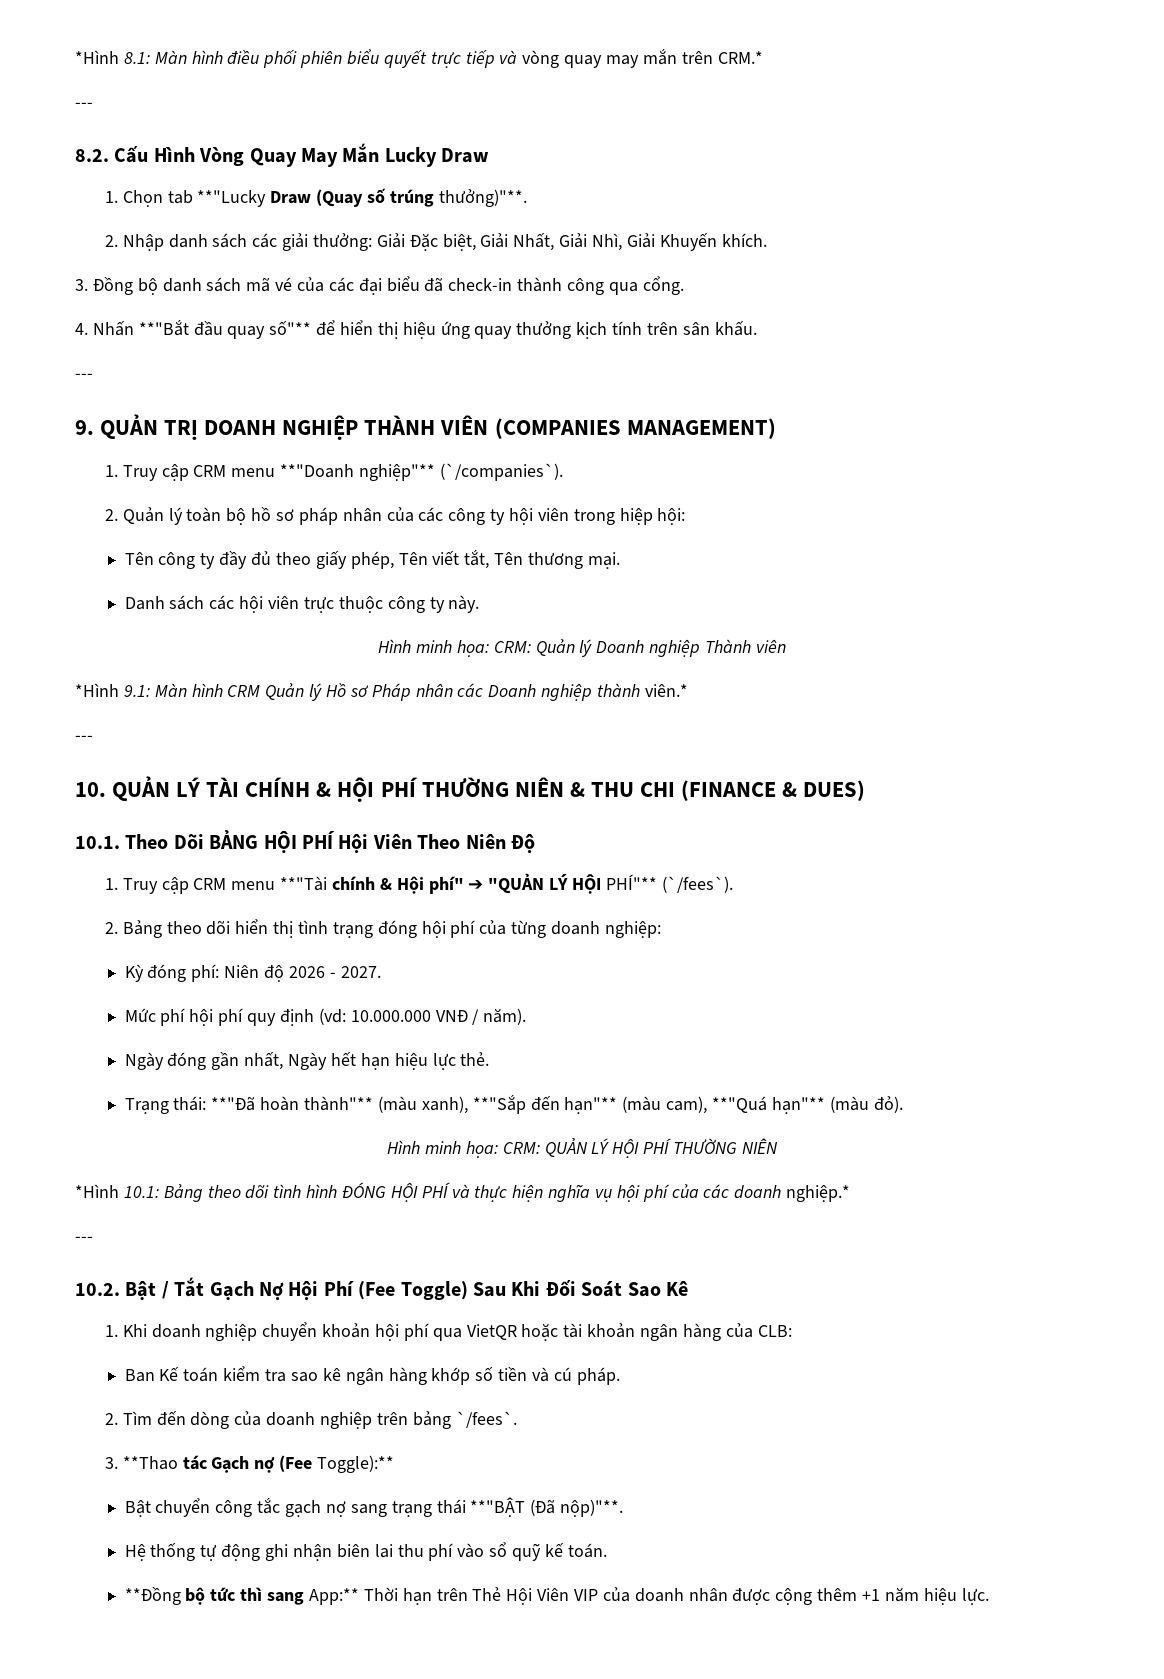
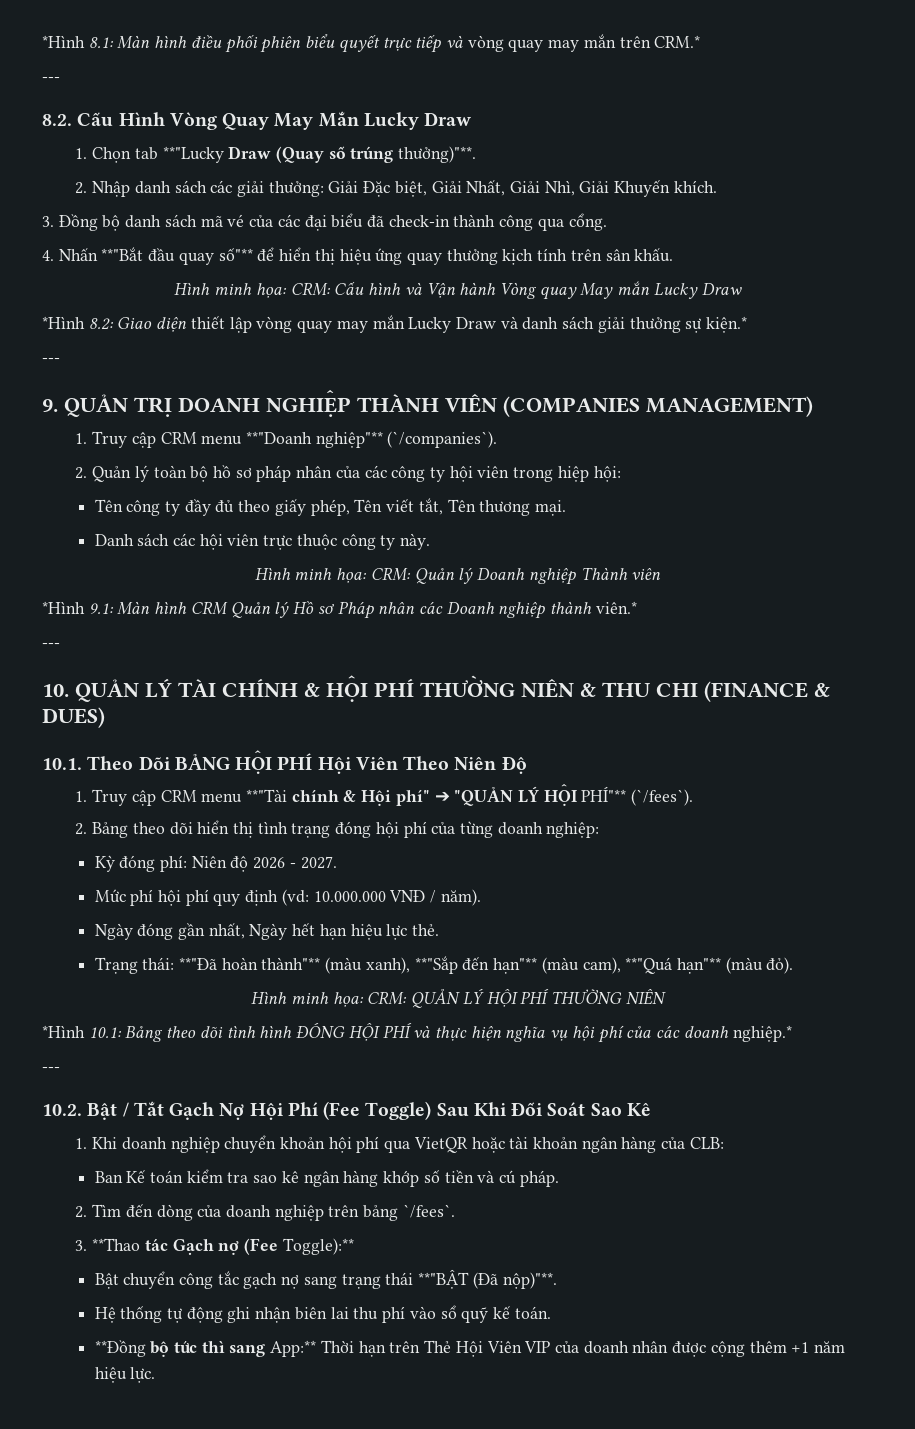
(757, 328) none -> [174,281,742,300] [42,315,748,333] // Hình minh họa: CRM: Cấu hình và Vận hành Vòng quay May mắn Lucky Draw // *Hình 8.2: Giao diện thiết lập vòng quay may mắn Lucky Draw và danh sách giải thưởng sự kiện.*

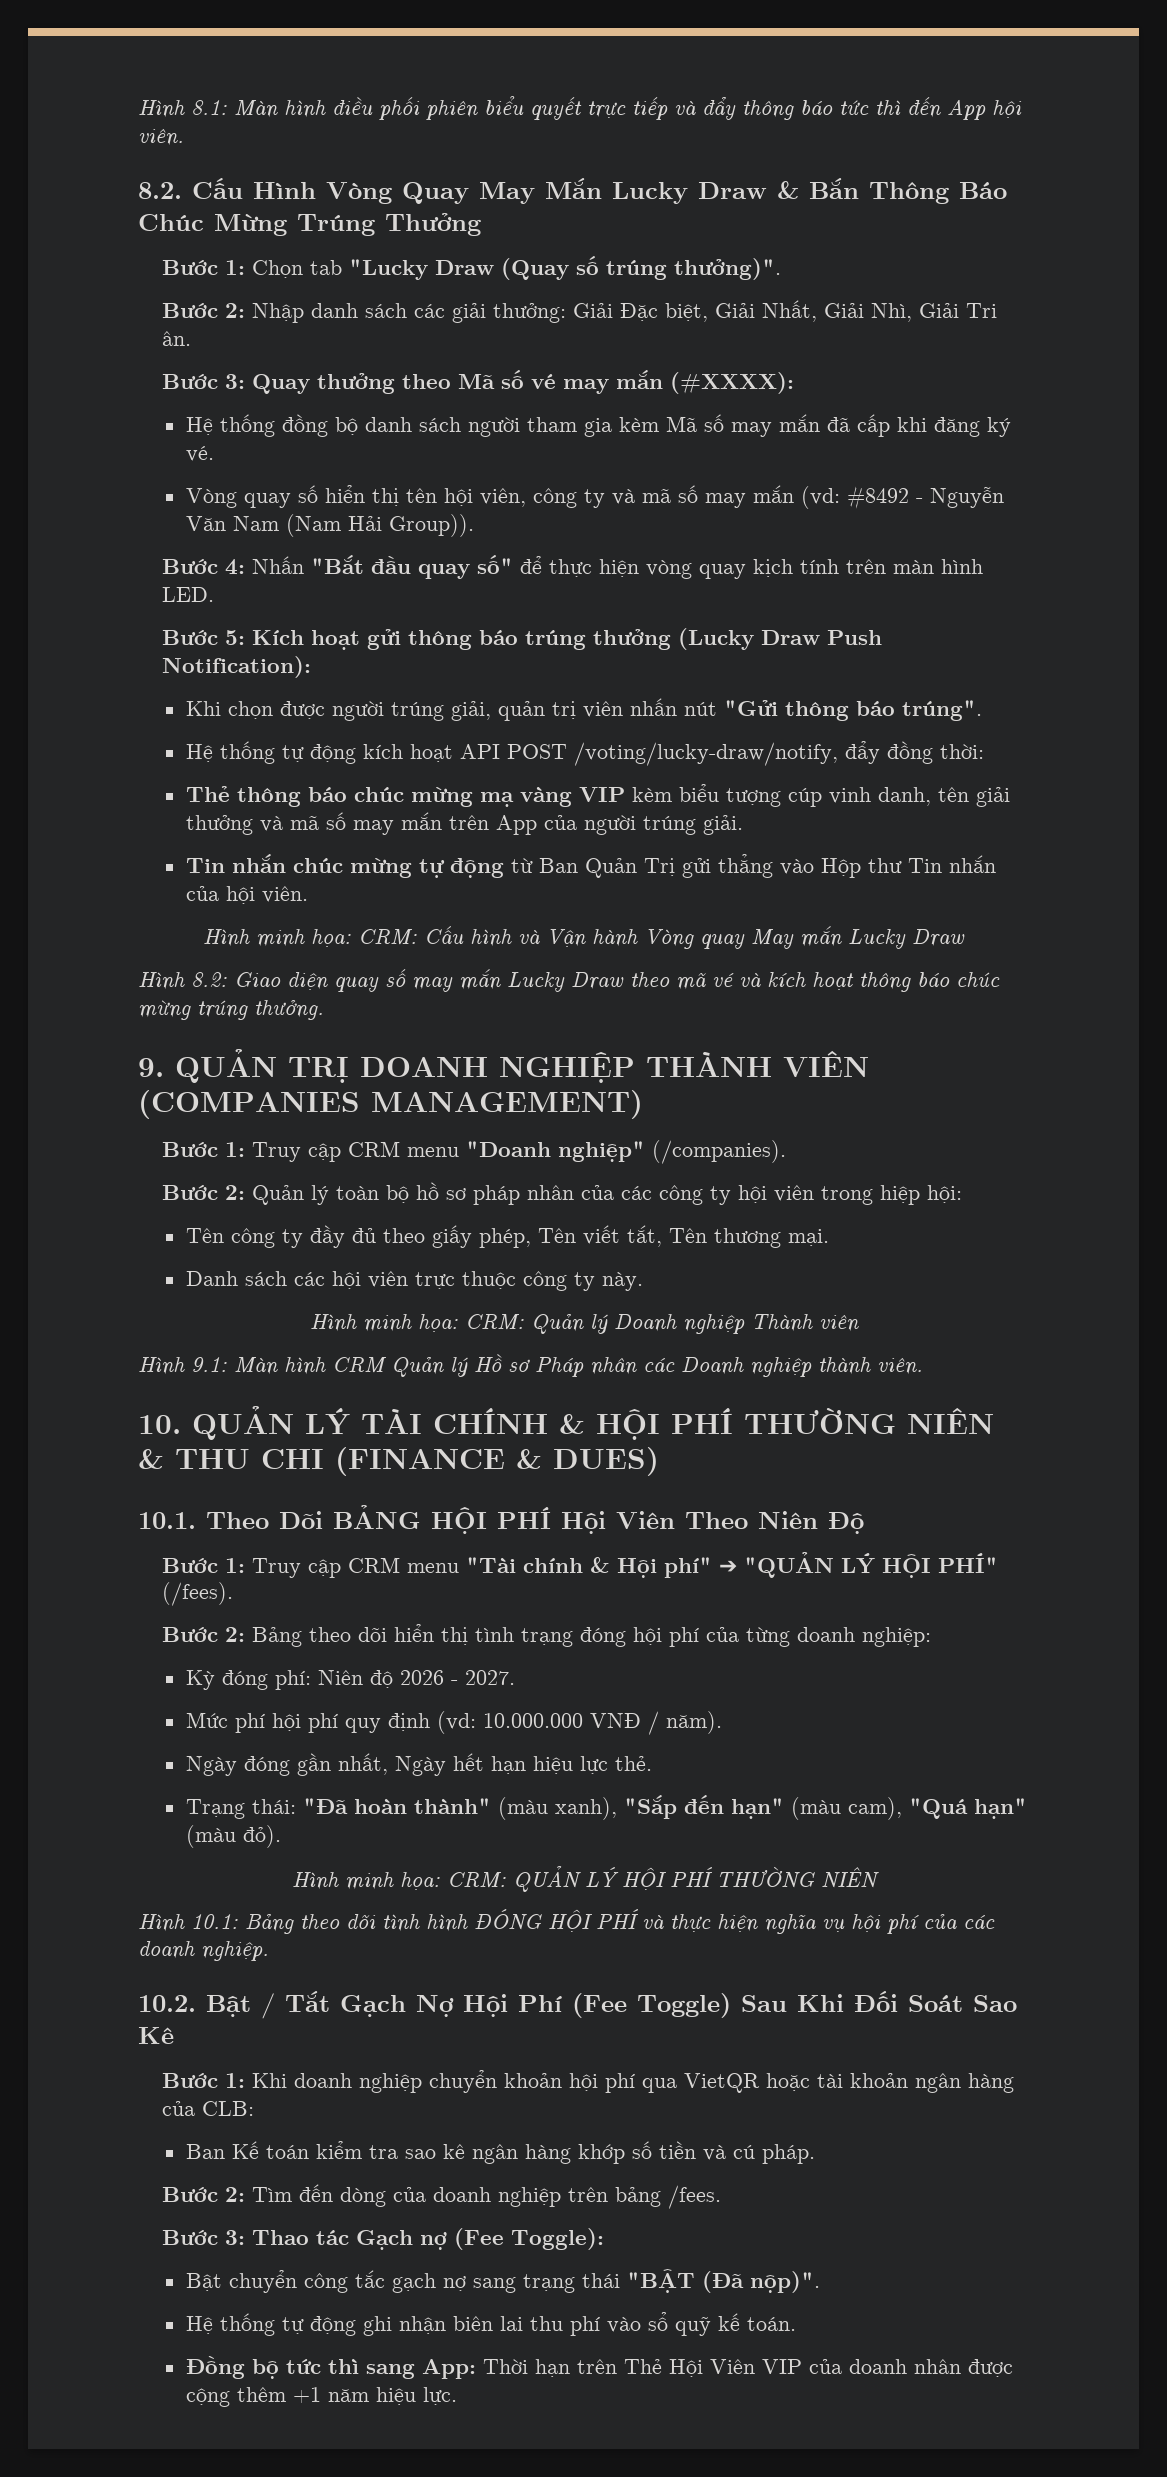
[42,35,85,48] *Hình -> [138,100,185,118] Hình
[467,34,701,52] [42,77,60,82] vòng quay may mắn trên CRM.* // --- -> [702,97,1022,120] [138,129,184,146] đẩy thông báo tức thì đến App hội viên.
[75,148,88,159] // 1. -> [777,178,1007,204] [138,213,481,236] [162,260,246,275] & Bắn Thông Báo Chúc Mừng Trúng Thưởng // Bước 1:
[162,146,224,163] **"Lucky -> [349,259,429,280] "Lucky
[398,146,477,163] [75,182,88,194] thưởng)"**. // 2. -> [674,258,782,280] [162,303,246,318] thưởng)". // Bước 2:
[614,180,717,197] [42,213,607,231] [42,247,674,265] Khuyến khích. // 3. Đồng bộ danh sách mã vé của các đại biểu đã check-in thành công qua cổng. // 4. Nhấn **"Bắt đầu quay số"** để hiển thị hiệu ứng quay thưởng kịch tính trên sân khấu. -> [966,303,998,318] [162,331,192,346] [162,370,795,394] [185,414,1011,437] [185,446,214,462] [185,485,1004,509] [185,514,474,537] [162,555,984,579] [162,587,215,602] [162,628,883,650] [162,656,312,678] [185,698,982,721] [185,741,984,766] [185,784,1010,807] [185,812,743,835] [185,854,996,878] [185,886,308,904] Tri ân. // Bước 3: Quay thưởng theo Mã số vé may mắn (#XXXX): // Hệ thống đồng bộ danh sách người tham gia kèm Mã số may mắn đã cấp khi đăng ký vé. // Vòng quay số hiển thị tên hội viên, công ty và mã số may mắn (vd: #8492 - Nguyễn Văn Nam (Nam Hải Group)). // Bước 4: Nhấn "Bắt đầu quay số" để thực hiện vòng quay kịch tính trên màn hình LED. // Bước 5: Kích hoạt gửi thông báo trúng thưởng (Lucky Draw Push Notification): // Khi chọn được người trúng giải, quản trị viên nhấn nút "Gửi thông báo trúng". // Hệ thống tự động kích hoạt API POST /voting/lucky-draw/notify, đẩy đồng thời: // Thẻ thông báo chúc mừng mạ vàng VIP kèm biểu tượng cúp vinh danh, tên giải thưởng và mã số may mắn trên App của người trúng giải. // Tin nhắn chúc mừng tự động từ Ban Quản Trị gửi thẳng vào Hộp thư Tin nhắn của hội viên.
[42,316,85,329] *Hình -> [138,972,185,990] Hình
[190,315,748,333] [42,358,60,363] thiết lập vòng quay may mắn Lucky Draw và danh sách giải thưởng sự kiện.* // --- -> [334,969,1000,993] [138,1000,324,1020] quay số may mắn Lucky Draw theo mã vé và kích hoạt thông báo chúc mừng trúng thưởng.
[75,431,498,448] [75,467,88,479] 1. Truy cập CRM menu **"Doanh nghiệp"** (`/companies`). // 2. -> [162,1140,787,1164] [162,1185,246,1200] Bước 1: Truy cập CRM menu "Doanh nghiệp" (/companies). // Bước 2:
[42,601,85,614] *Hình -> [138,1357,185,1375] Hình
[595,601,637,614] [42,643,60,648] viên.* // --- -> [877,1358,923,1375] viên.
[75,789,287,806] 1. Truy cập CRM menu **"Tài -> [162,1557,517,1578] Bước 1: Truy cập CRM menu "Tài
[581,786,694,806] [75,823,88,835] PHÍ"** (`/fees`). // 2. -> [938,1553,999,1573] [162,1582,234,1606] [162,1627,246,1642] PHÍ" (/fees). // Bước 2:
[179,956,721,974] **"Đã hoàn thành"** (màu xanh), **"Sắp đến hạn"** (màu cam), **"Quá hạn"** -> [302,1795,1027,1820] "Đã hoàn thành" (màu xanh), "Sắp đến hạn" (màu cam), "Quá hạn"
[42,1025,85,1038] *Hình -> [138,1914,185,1932] Hình
[732,1025,792,1042] [42,1067,60,1072] nghiệp.* // --- -> [201,1941,269,1961] nghiệp.
[75,1138,88,1149] 1. -> [162,2073,246,2088] Bước 1:
[75,1206,88,1218] 2. -> [162,2187,246,2202] Bước 2:
[402,1204,455,1218] [75,1238,141,1251] `/fees`. // 3. **Thao -> [668,2185,722,2209] [162,2230,310,2245] /fees. // Bước 3: Thao
[282,1238,354,1255] Toggle):** -> [511,2228,605,2250] Toggle):
[418,1269,557,1289] **"BẬT (Đã nộp)"**. -> [626,2269,820,2293] "BẬT (Đã nộp)".
[94,1340,146,1357] **Đồng -> [185,2356,245,2379] Đồng
[270,1340,317,1357] App:** -> [421,2359,476,2379] App:

